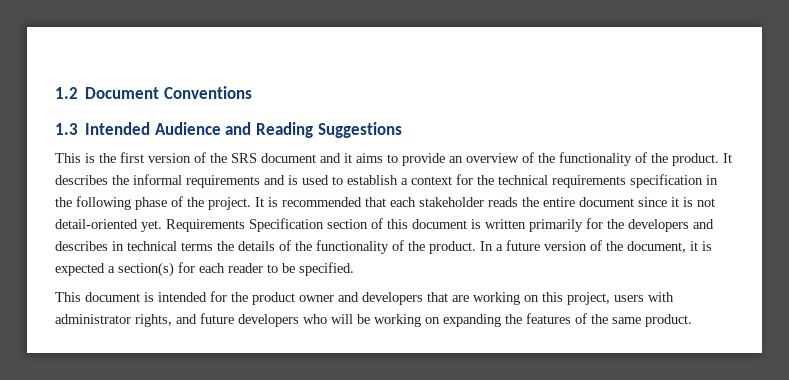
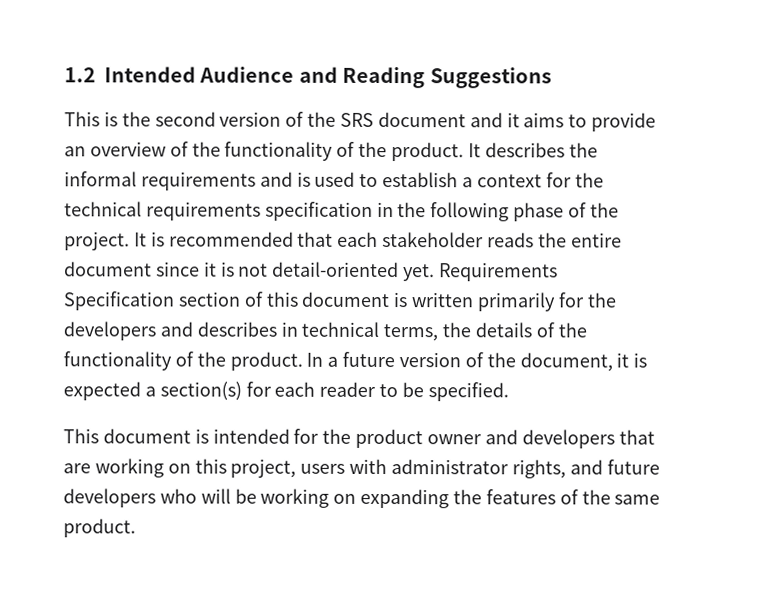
[85,86,252,99] [55,123,78,135] Document Conventions // 1.3 -> (96, 75) none
[120,152,144,163] first -> [154,111,216,127] second
[181,242,213,251] terms -> [383,324,439,342] terms,

